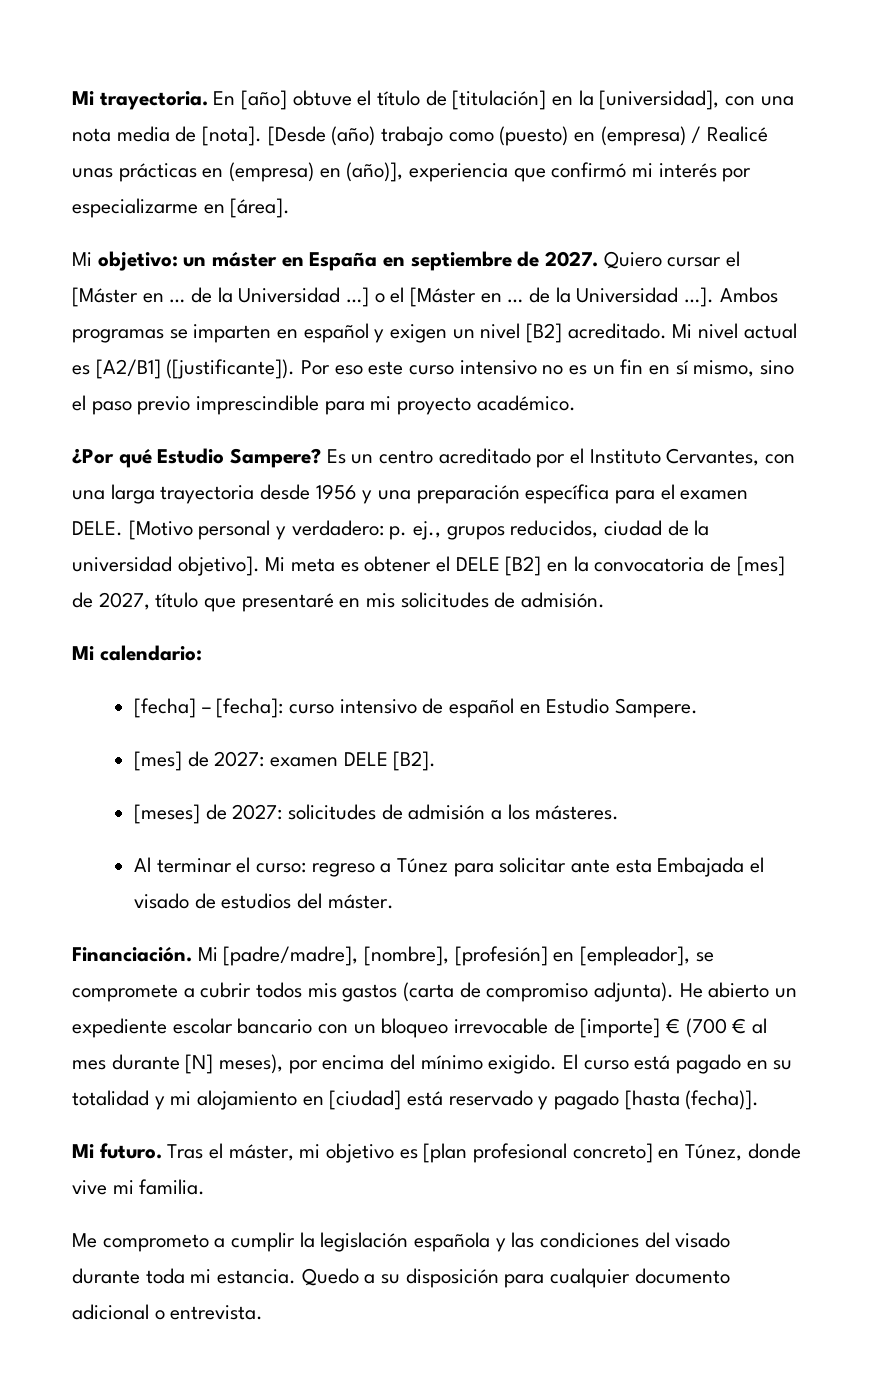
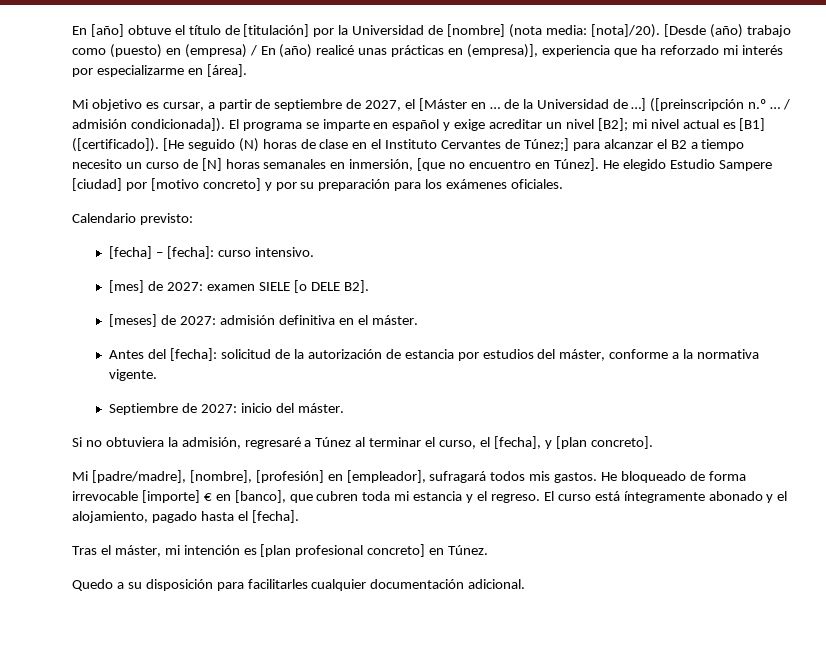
[72,91,208,110] Mi trayectoria. -> (72, 30) none
[552,90,794,110] [72,126,263,146] en la [universidad], con una nota media de [nota]. -> [313,24,660,38] por la Universidad de [nombre] (nota media: [nota]/20).
[707,126,769,142] [72,162,627,182] Realicé unas prácticas en (empresa) en (año)], experiencia que confirmó -> [260,44,719,58] En (año) realicé unas prácticas en (empresa)], experiencia que ha reforzado
[97,251,741,271] [72,287,778,307] [72,323,797,343] [72,359,795,379] [72,395,576,415] [72,448,796,468] [72,484,749,504] [72,520,710,540] [72,556,785,576] [72,592,606,612] [72,645,202,661] [133,698,698,718] objetivo: un máster en España en septiembre de 2027. Quiero cursar el [Máster en … de la Universidad …] o el [Máster en … de la Universidad …]. Ambos programas se imparten en español y exigen un nivel [B2] acreditado. Mi nivel actual es [A2/B1] ([justificante]). Por eso este curso intensivo no es un fin en sí mismo, sino el paso previo imprescindible para mi proyecto académico. // ¿Por qué Estudio Sampere? Es un centro acreditado por el Instituto Cervantes, con una larga trayectoria desde 1956 y una preparación específica para el examen DELE. [Motivo personal y verdadero: p. ej., grupos reducidos, ciudad de la universidad objetivo]. Mi meta es obtener el DELE [B2] en la convocatoria de [mes] de 2027, título que presentaré en mis solicitudes de admisión. // Mi calendario: // [fecha] – [fecha]: curso intensivo de español en Estudio Sampere. -> [91,98,791,112] [72,118,766,132] [72,138,745,152] [72,158,772,171] [72,178,564,191] [72,213,193,225] [109,246,315,259] objetivo es cursar, a partir de septiembre de 2027, el [Máster en … de la Universidad de …] ([preinscripción n.º … / admisión condicionada]). El programa se imparte en español y exige acreditar un nivel [B2]; mi nivel actual es [B1] ([certificado]). [He seguido (N) horas de clase en el Instituto Cervantes de Túnez;] para alcanzar el B2 a tiempo necesito un curso de [N] horas semanales en inmersión, [que no encuentro en Túnez]. He elegido Estudio Sampere [ciudad] por [motivo concreto] y por su preparación para los exámenes oficiales. // Calendario previsto: // [fecha] – [fecha]: curso intensivo.
[343,751,437,771] DELE [B2]. -> [259,280,369,293] SIELE [o DELE B2].
[287,804,620,820] [133,857,764,877] [133,893,394,909] [72,946,192,962] solicitudes de admisión a los másteres. // Al terminar el curso: regreso a Túnez para solicitar ante esta Embajada el visado de estudios del máster. // Financiación. -> [220,315,418,325] [109,348,759,361] [109,369,158,381] [109,403,344,415] [72,436,653,449] admisión definitiva en el máster. // Antes del [fecha]: solicitud de la autorización de estancia por estudios del máster, conforme a la normativa vigente. // Septiembre de 2027: inicio del máster. // Si no obtuviera la admisión, regresaré a Túnez al terminar el curso, el [fecha], y [plan concreto]. //
[695,952,714,962] [72,982,798,1002] [72,1018,768,1038] [72,1054,793,1074] [72,1090,760,1110] [72,1143,162,1159] se compromete a cubrir todos mis gastos (carta de compromiso adjunta). He abierto un expediente escolar bancario con un bloqueo irrevocable de [importe] € (700 € al mes durante [N] meses), por encima del mínimo exigido. El curso está pagado en su totalidad y mi alojamiento en [ciudad] está reservado y pagado [hasta (fecha)]. // Mi futuro. -> [429,471,746,483] [72,490,788,503] [72,510,299,523] sufragará todos mis gastos. He bloqueado de forma irrevocable [importe] € en [banco], que cubren toda mi estancia y el regreso. El curso está íntegramente abonado y el alojamiento, pagado hasta el [fecha]. //
[326,1143,395,1163] objetivo -> [183,545,240,555] intención
[685,1143,801,1161] [72,1179,206,1195] [72,1232,731,1252] [72,1268,297,1284] Túnez, donde vive mi familia. // Me comprometo a cumplir la legislación española y las condiciones del visado durante toda mi estancia. -> [448,545,489,555] Túnez. //
[550,1268,730,1288] [72,1304,264,1320] cualquier documento adicional o entrevista. -> [247,579,526,591] facilitarles cualquier documentación adicional.

